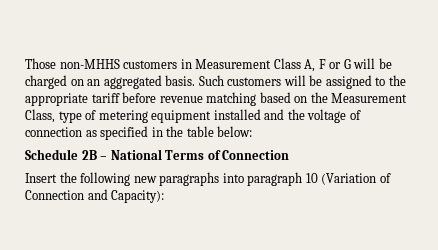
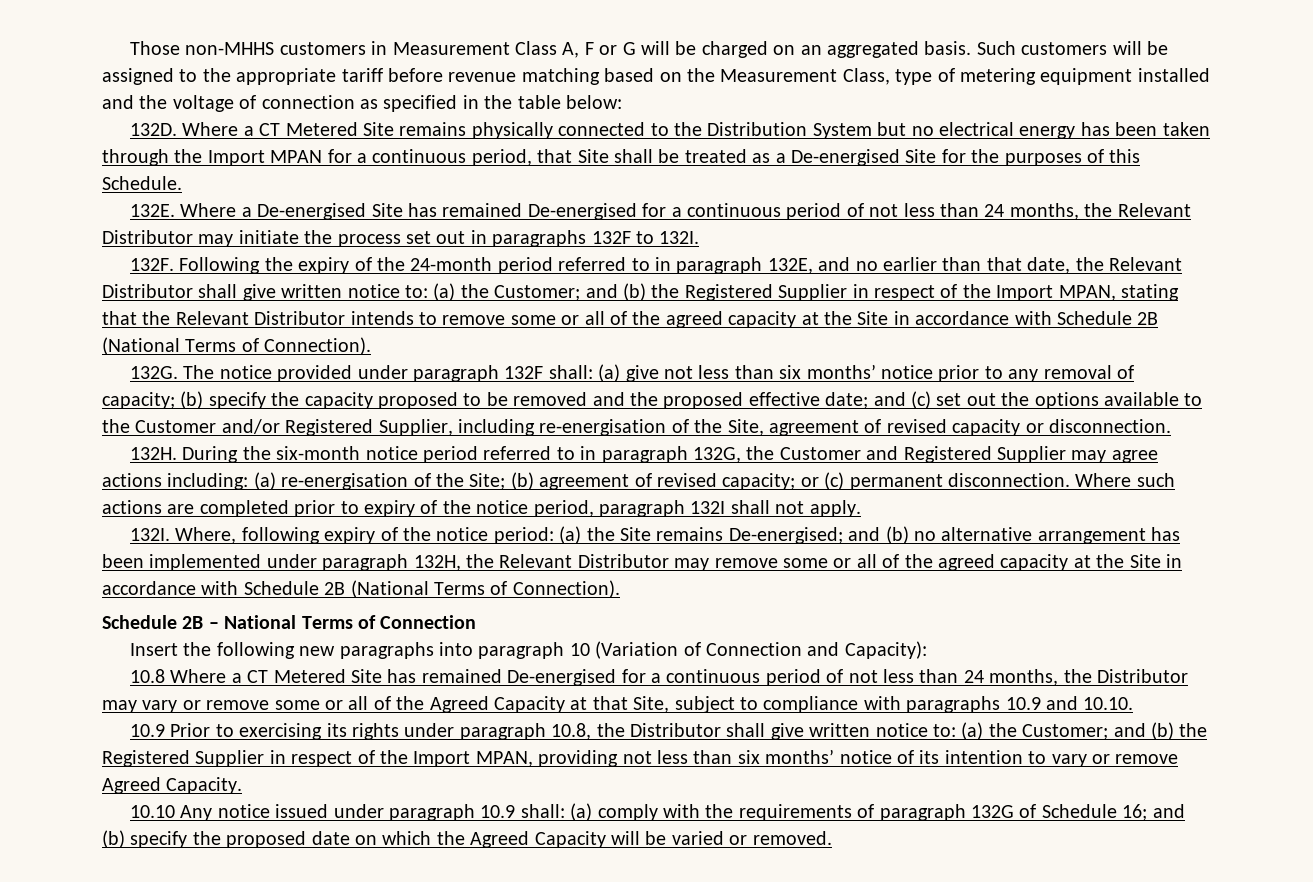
(253, 131) none -> [130,122,1210,139] [102,149,1141,166] [102,176,182,190] [130,203,1191,220] [102,230,700,247] [130,257,1183,274] [102,283,1179,301] [102,311,1159,328] [102,337,372,355] [130,364,1135,382] [102,391,1203,409] [102,419,1171,436] [130,446,1158,463] [102,472,1175,490] [102,500,861,517] [130,526,1181,544] [102,554,1182,571] [102,580,620,598] // 132D. Where a CT Metered Site remains physically connected to the Distribution System but no electrical energy has been taken through the Import MPAN for a continuous period, that Site shall be treated as a De-energised Site for the purposes of this Schedule. // 132E. Where a De-energised Site has remained De-energised for a continuous period of not less than 24 months, the Relevant Distributor may initiate the process set out in paragraphs 132F to 132I. // 132F. Following the expiry of the 24-month period referred to in paragraph 132E, and no earlier than that date, the Relevant Distributor shall give written notice to: (a) the Customer; and (b) the Registered Supplier in respect of the Import MPAN, stating that the Relevant Distributor intends to remove some or all of the agreed capacity at the Site in accordance with Schedule 2B (National Terms of Connection). // 132G. The notice provided under paragraph 132F shall: (a) give not less than six months’ notice prior to any removal of capacity; (b) specify the capacity proposed to be removed and the proposed effective date; and (c) set out the options available to the Customer and/or Registered Supplier, including re-energisation of the Site, agreement of revised capacity or disconnection. // 132H. During the six-month notice period referred to in paragraph 132G, the Customer and Registered Supplier may agree actions including: (a) re-energisation of the Site; (b) agreement of revised capacity; or (c) permanent disconnection. Where such actions are completed prior to expiry of the notice period, paragraph 132I shall not apply. // 132I. Where, following expiry of the notice period: (a) the Site remains De-energised; and (b) no alternative arrangement has been implemented under paragraph 132H, the Relevant Distributor may remove some or all of the agreed capacity at the Site in accordance with Schedule 2B (National Terms of Connection).
(165, 196) none -> [130,669,1189,686] [102,696,1134,713] [130,722,1208,740] [102,749,1179,767] [102,777,243,794] [130,803,1185,821] [102,830,832,848] // 10.8 Where a CT Metered Site has remained De-energised for a continuous period of not less than 24 months, the Distributor may vary or remove some or all of the Agreed Capacity at that Site, subject to compliance with paragraphs 10.9 and 10.10. // 10.9 Prior to exercising its rights under paragraph 10.8, the Distributor shall give written notice to: (a) the Customer; and (b) the Registered Supplier in respect of the Import MPAN, providing not less than six months’ notice of its intention to vary or remove Agreed Capacity. // 10.10 Any notice issued under paragraph 10.9 shall: (a) comply with the requirements of paragraph 132G of Schedule 16; and (b) specify the proposed date on which the Agreed Capacity will be varied or removed.

